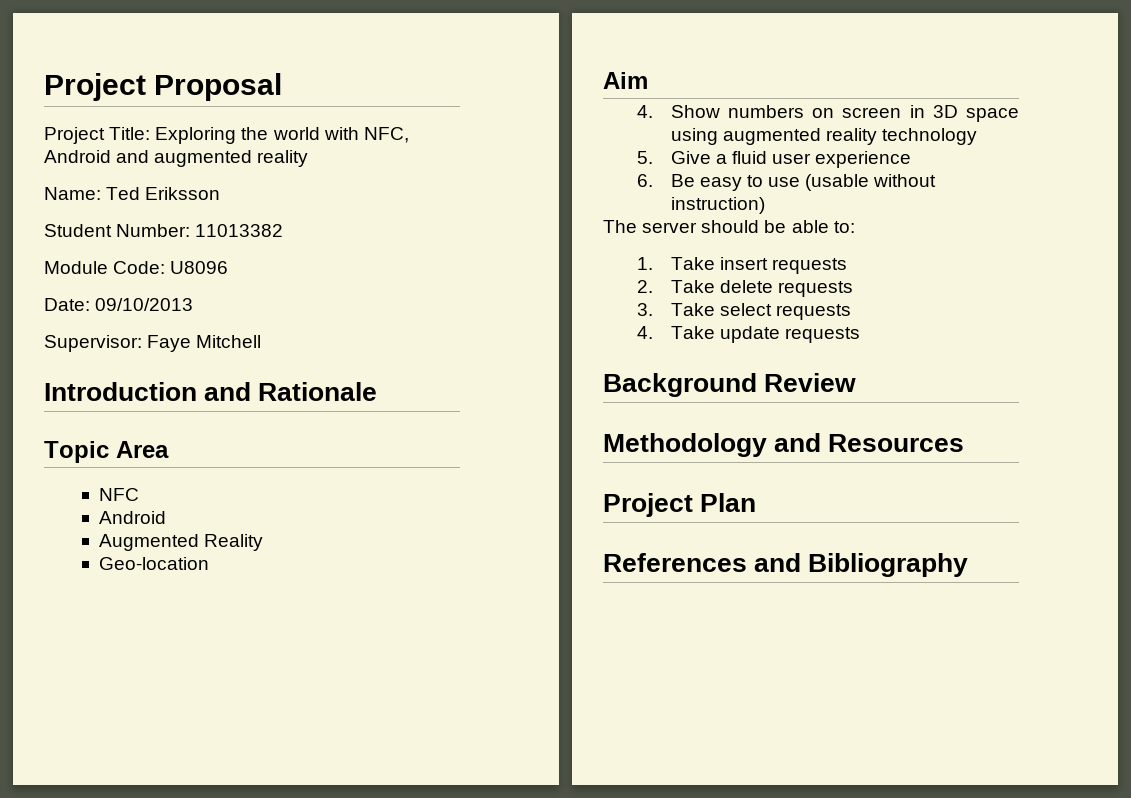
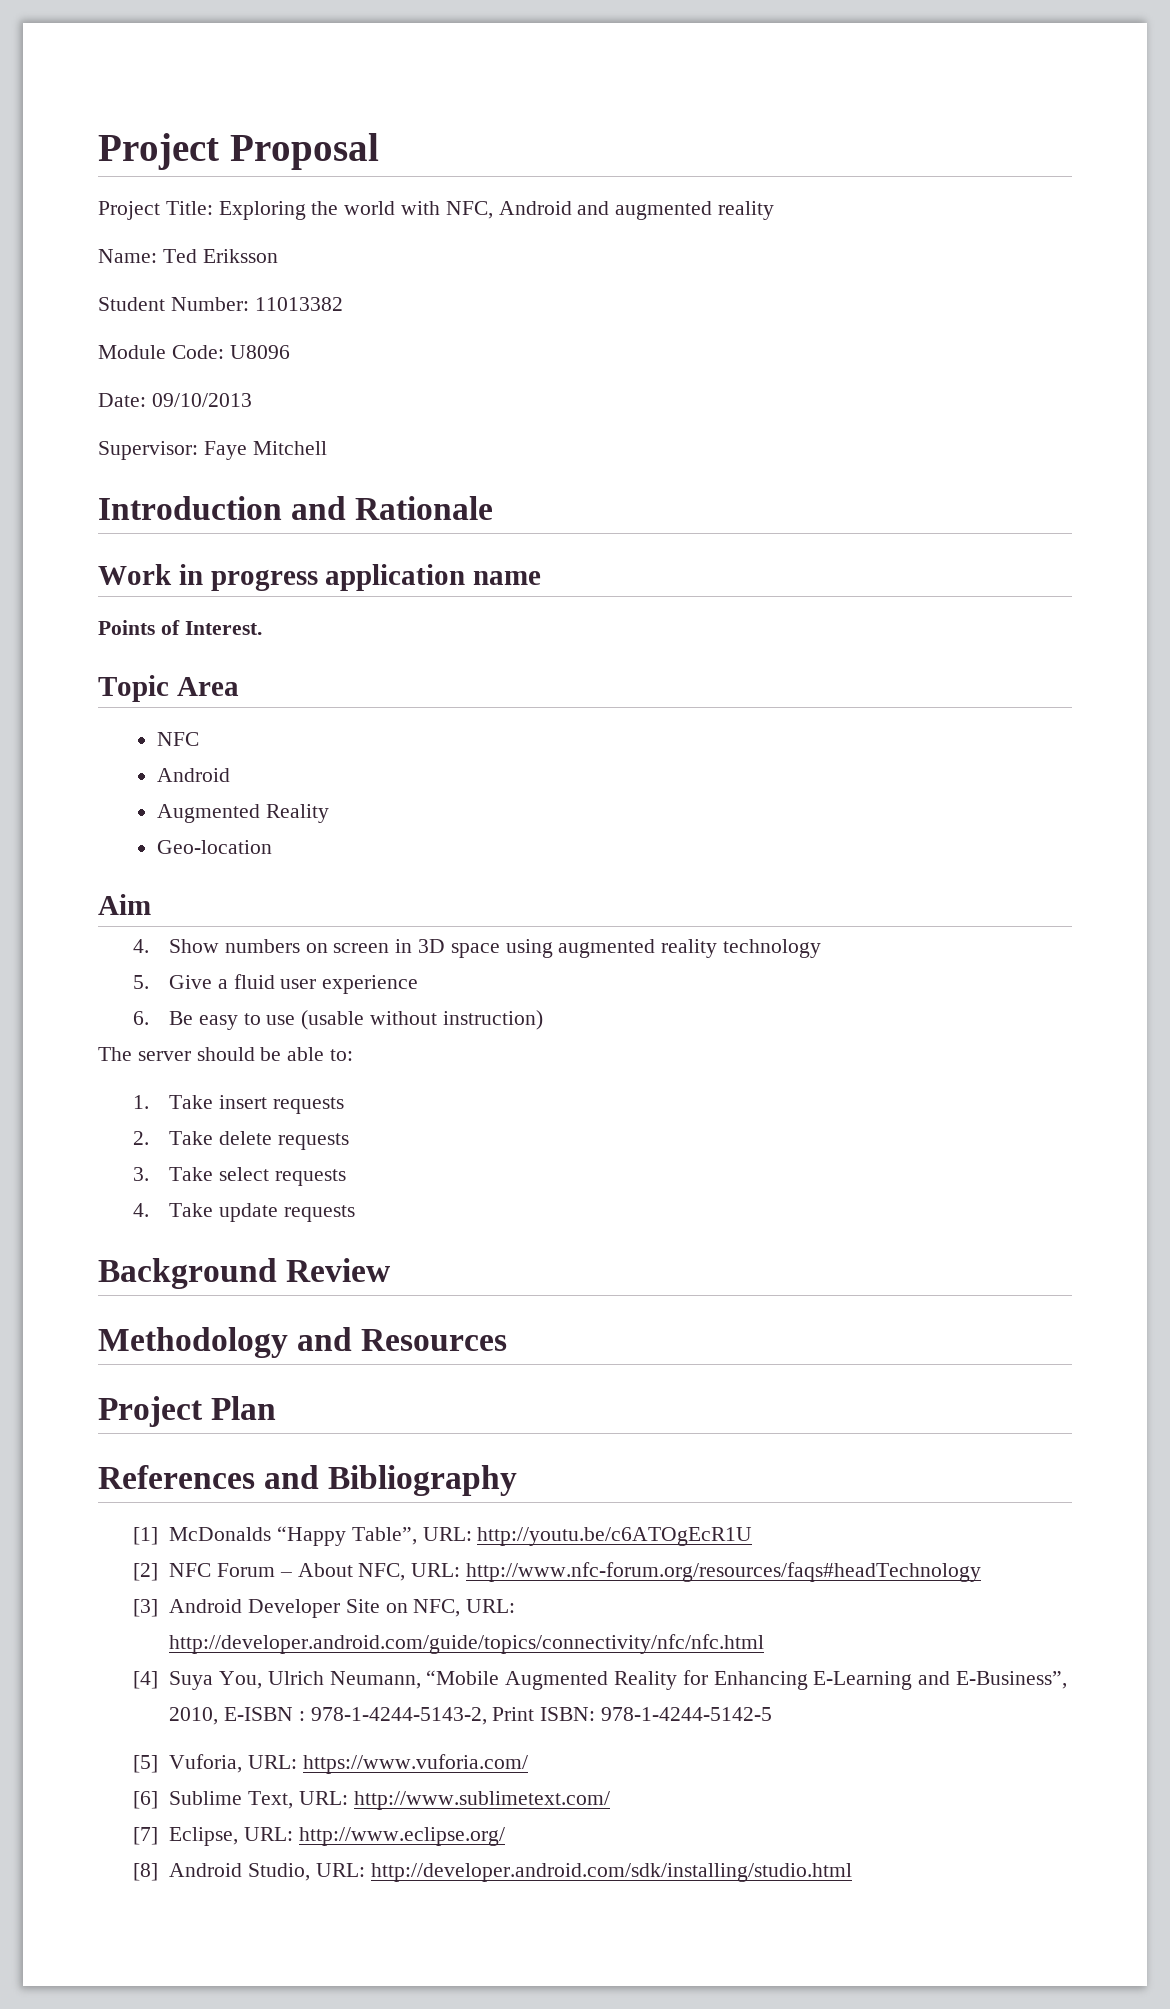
(378, 391) none -> [98,564,542,591] [98,620,262,635] // Work in progress application name // Points of Interest.
(969, 565) none -> [133,1526,753,1546] [133,1562,982,1582] [133,1599,516,1618] [169,1634,765,1654] [133,1670,1068,1690] [169,1707,773,1725] [133,1754,528,1774] [133,1791,610,1810] [133,1827,505,1846] [133,1863,852,1882] // [1] McDonalds “Happy Table”, URL: http://youtu.be/c6ATOgEcR1U // [2] NFC Forum – About NFC, URL: http://www.nfc-forum.org/resources/faqs#headTechnology // [3] Android Developer Site on NFC, URL: http://developer.android.com/guide/topics/connectivity/nfc/nfc.html // [4] Suya You, Ulrich Neumann, “Mobile Augmented Reality for Enhancing E-Learning and E-Business”, 2010, E-ISBN : 978-1-4244-5143-2, Print ISBN: 978-1-4244-5142-5 // [5] Vuforia, URL: https://www.vuforia.com/ // [6] Sublime Text, URL: http://www.sublimetext.com/ // [7] Eclipse, URL: http://www.eclipse.org/ // [8] Android Studio, URL: http://developer.android.com/sdk/installing/studio.html

